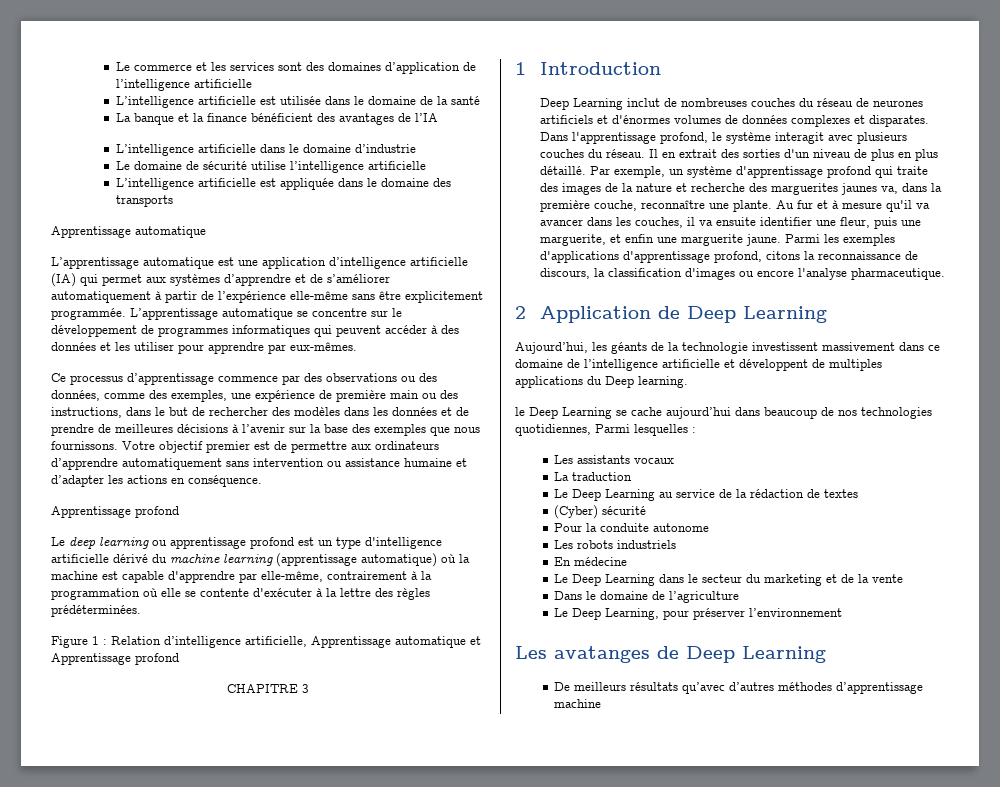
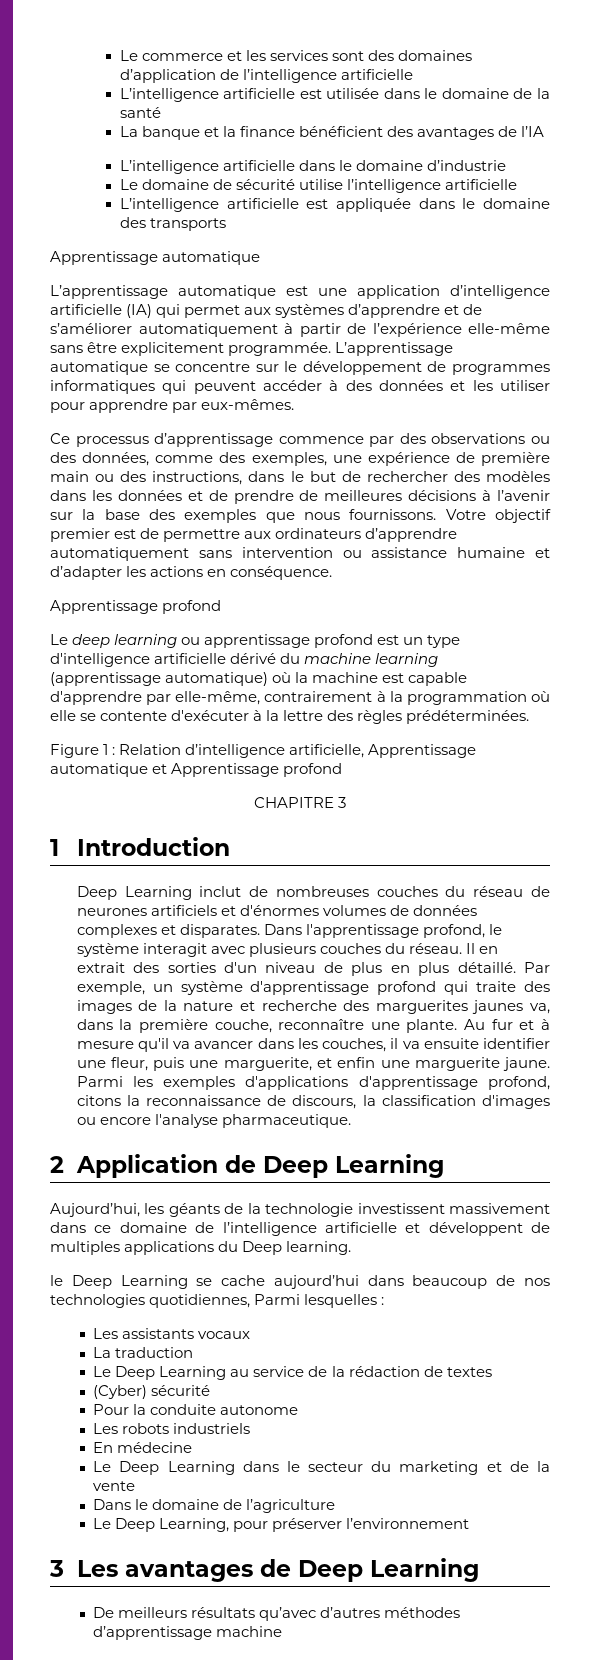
[515,646,650,663] Les avatanges -> [49,1560,253,1582] 3 Les avantages

